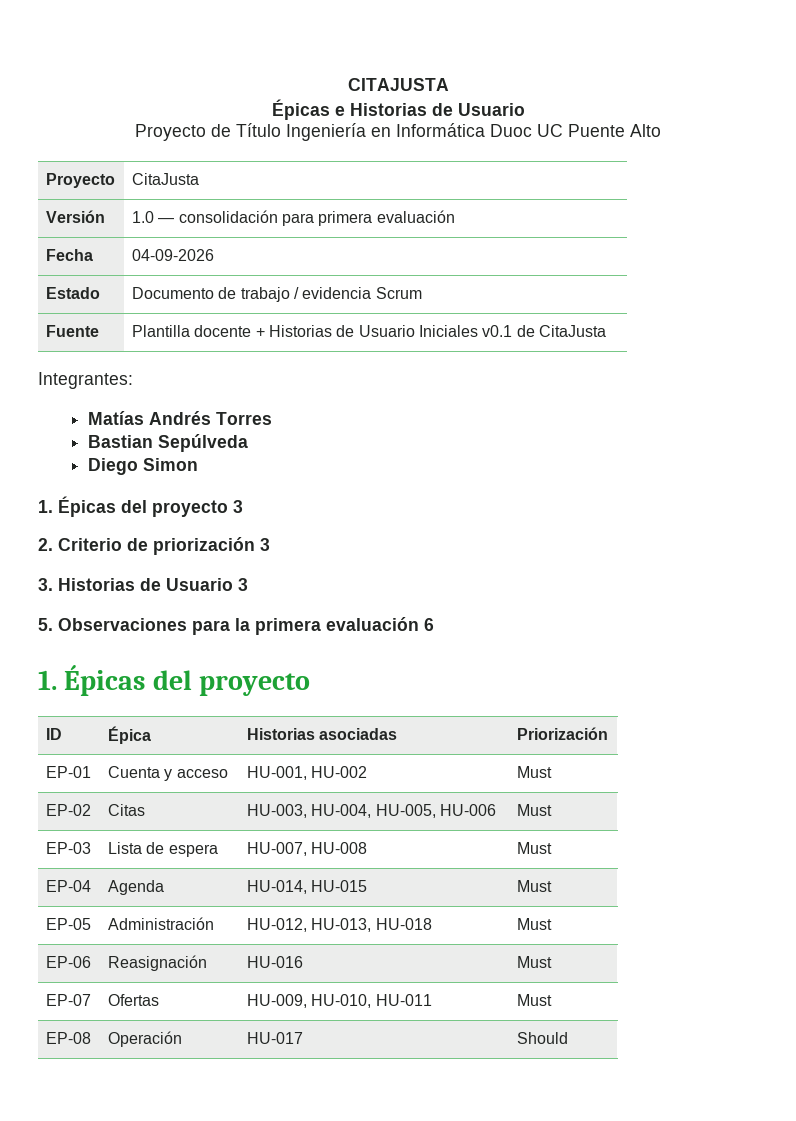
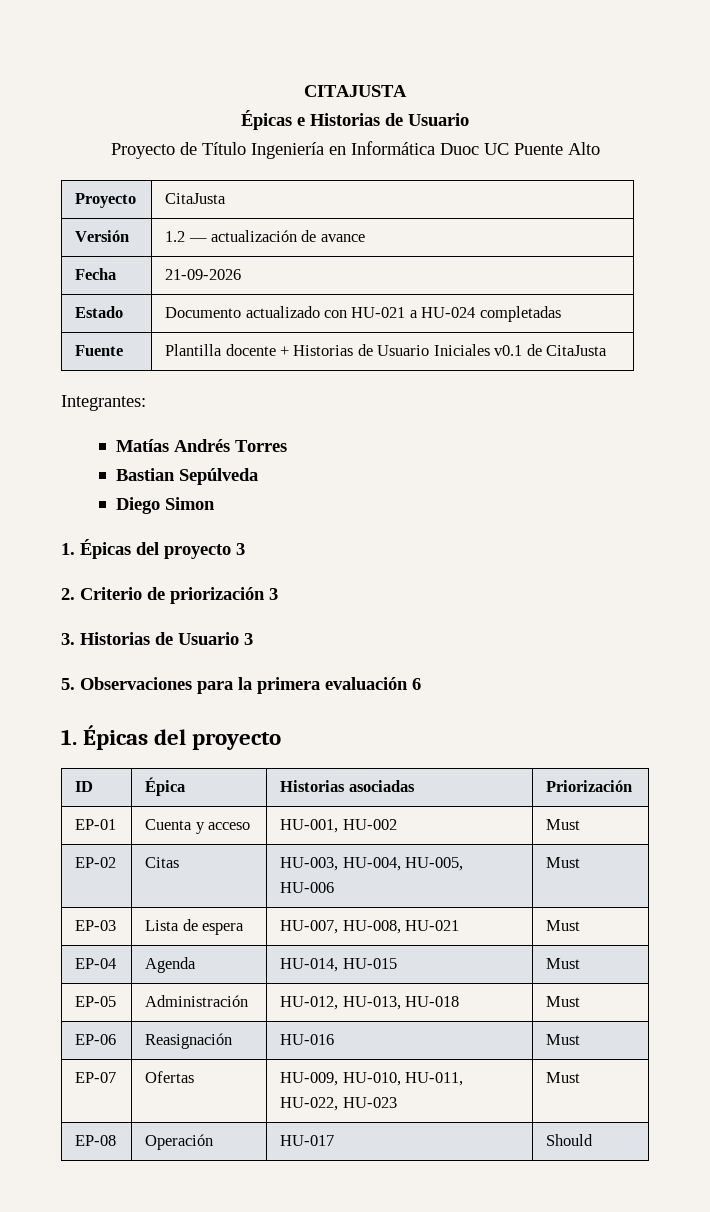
[132,210,455,226] 1.0 — consolidación para primera evaluación -> [165,230,365,242] 1.2 — actualización de avance
[132,249,215,261] 04-09-2026 -> [165,269,242,280] 21-09-2026
[218,287,422,302] de trabajo / evidencia Scrum -> [245,306,561,322] actualizado con HU-021 a HU-024 completadas
[311,842,368,854] HU-008 -> [342,920,460,934] HU-008, HU-021
[375,994,432,1006] HU-011 -> [405,1072,464,1086] [280,1097,397,1111] HU-011, HU-022, HU-023

